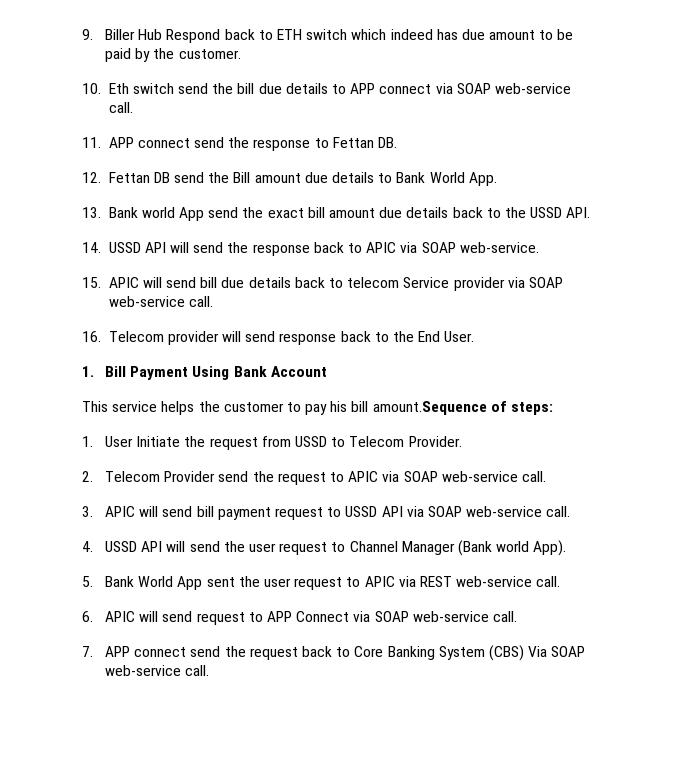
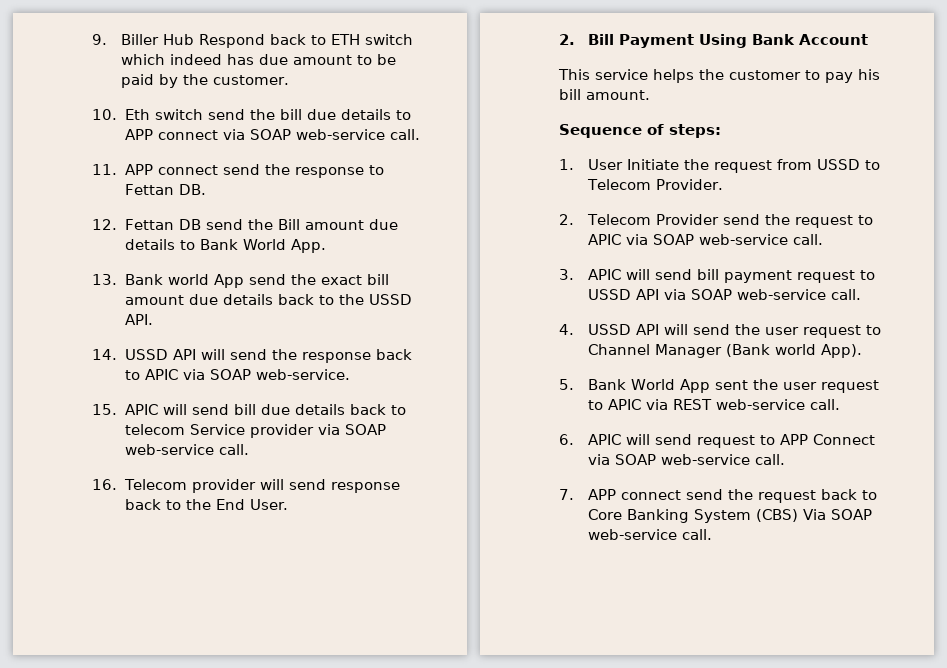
[82,366,94,377] 1. -> [559,34,575,45] 2.
[372,401,487,415] amount.Sequence -> [586,90,650,100] [559,124,642,138] amount. // Sequence

